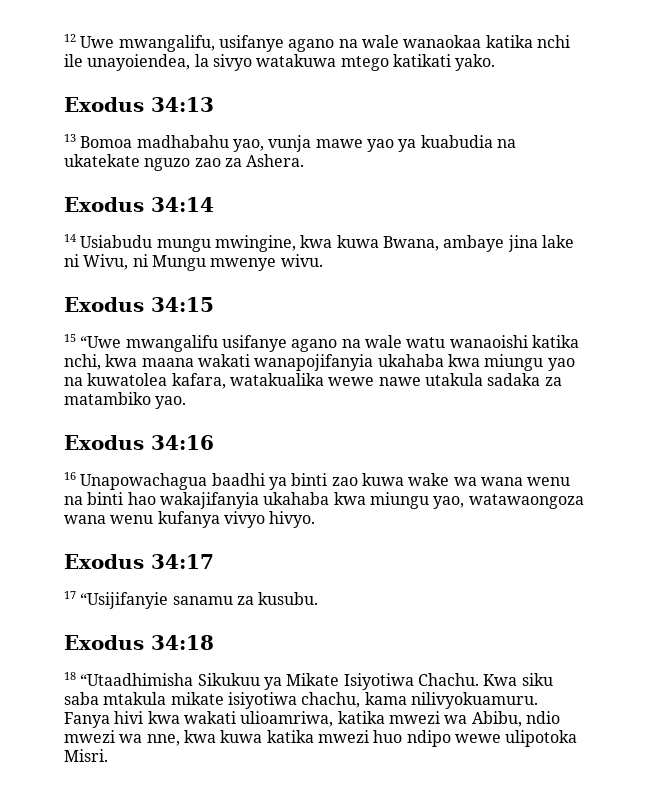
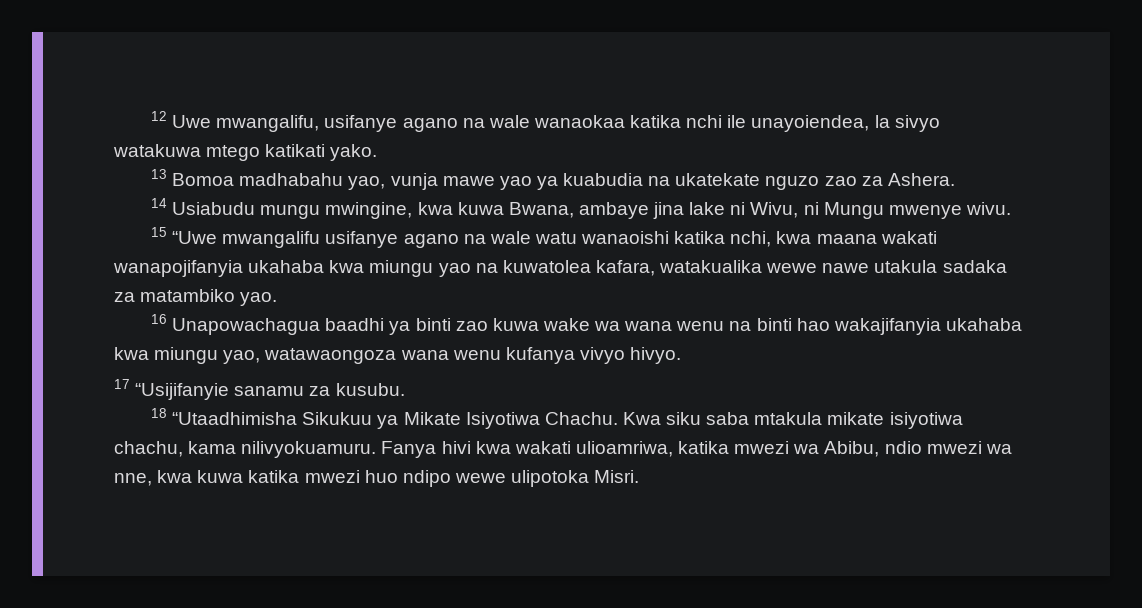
[64,97,214,112] // Exodus 34:13 -> (378, 152) none
[64,197,214,212] // Exodus 34:14 -> (955, 179) none
[64,297,214,312] // Exodus 34:15 -> (1011, 208) none
[64,435,214,450] // Exodus 34:16 -> (278, 299) none
[64,554,214,569] // Exodus 34:17 -> (682, 355) none
[64,635,214,650] // Exodus 34:18 -> (405, 389) none

